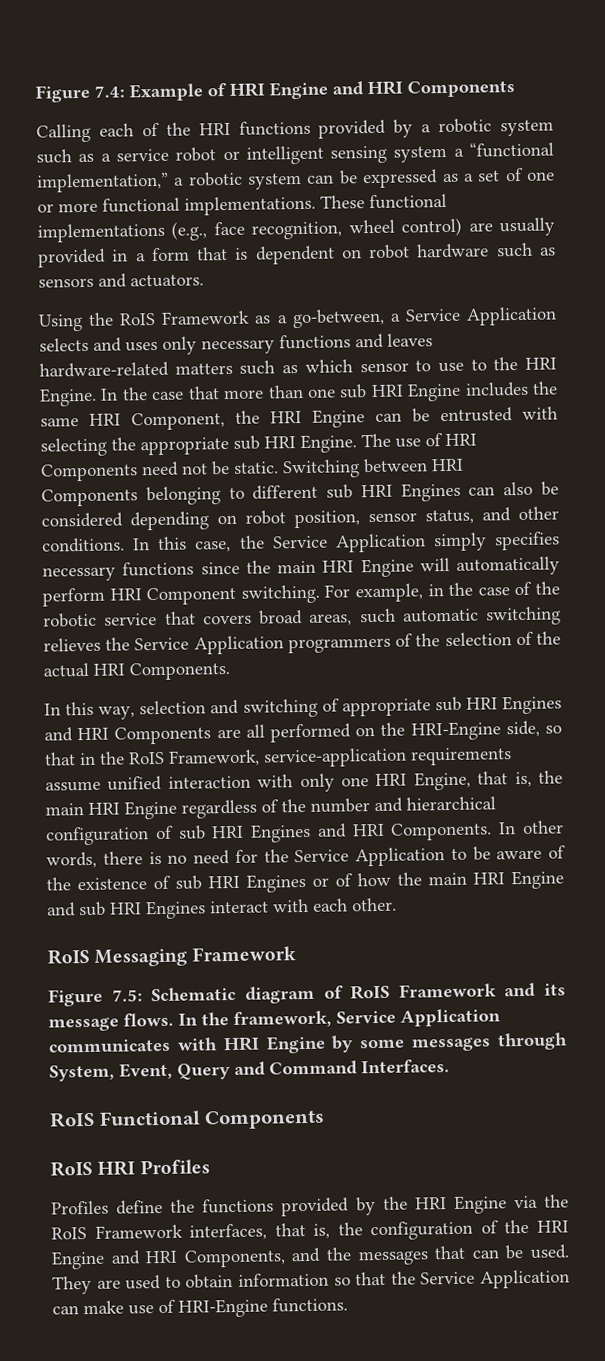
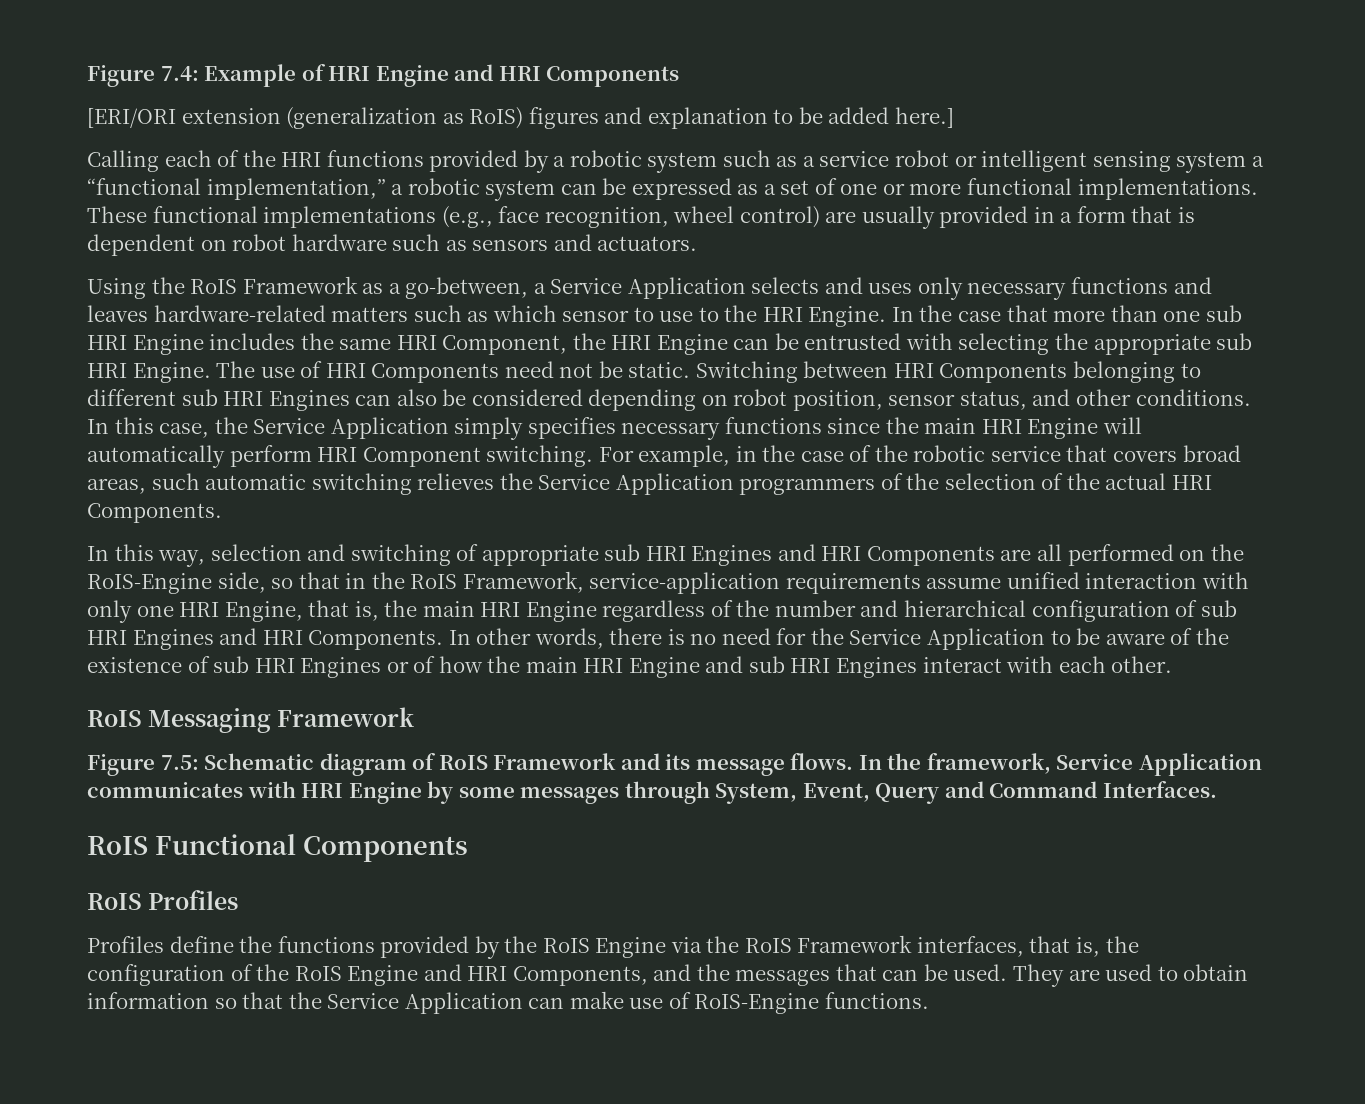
(515, 89) none -> [87,107,954,129] // [ERI/ORI extension (generalization as RoIS) figures and explanation to be added here.]
[410,721,501,741] HRI-Engine -> [87,573,212,594] RoIS-Engine
[97,1160,136,1176] HRI -> (142, 901) none
[414,1197,447,1210] HRI -> [542,938,590,953] RoIS
[536,1220,569,1233] HRI -> [294,966,342,981] RoIS
[178,1298,268,1318] HRI-Engine -> [694,993,820,1014] RoIS-Engine

